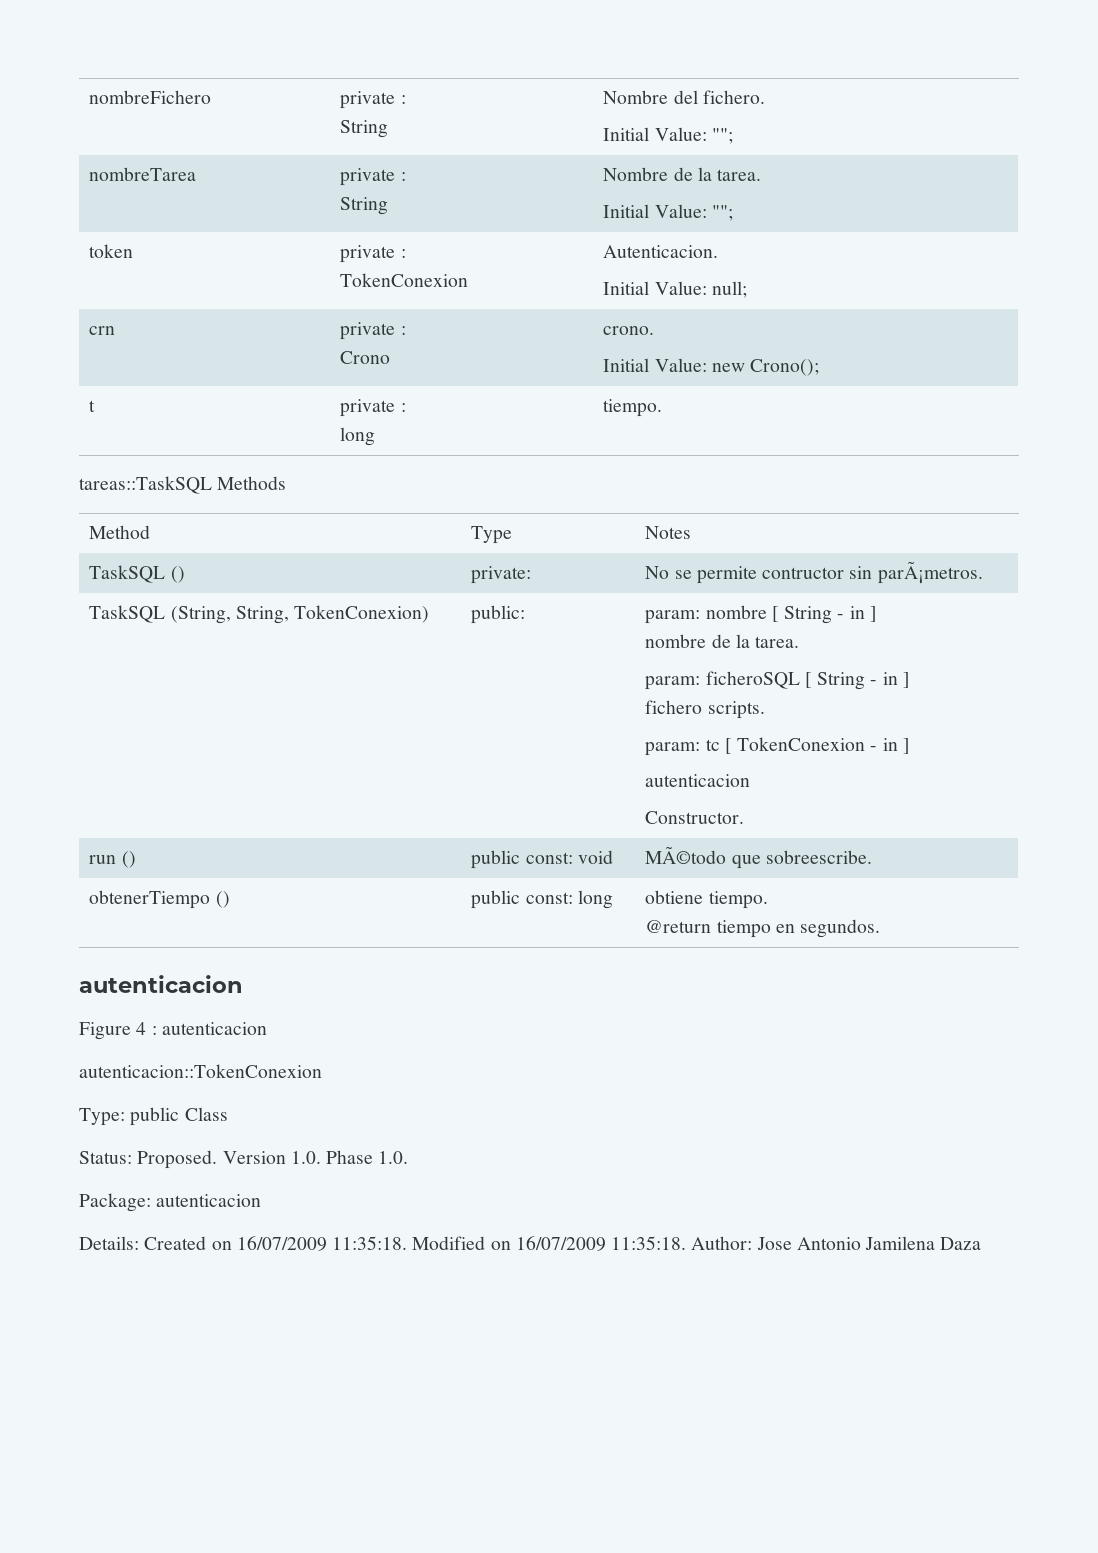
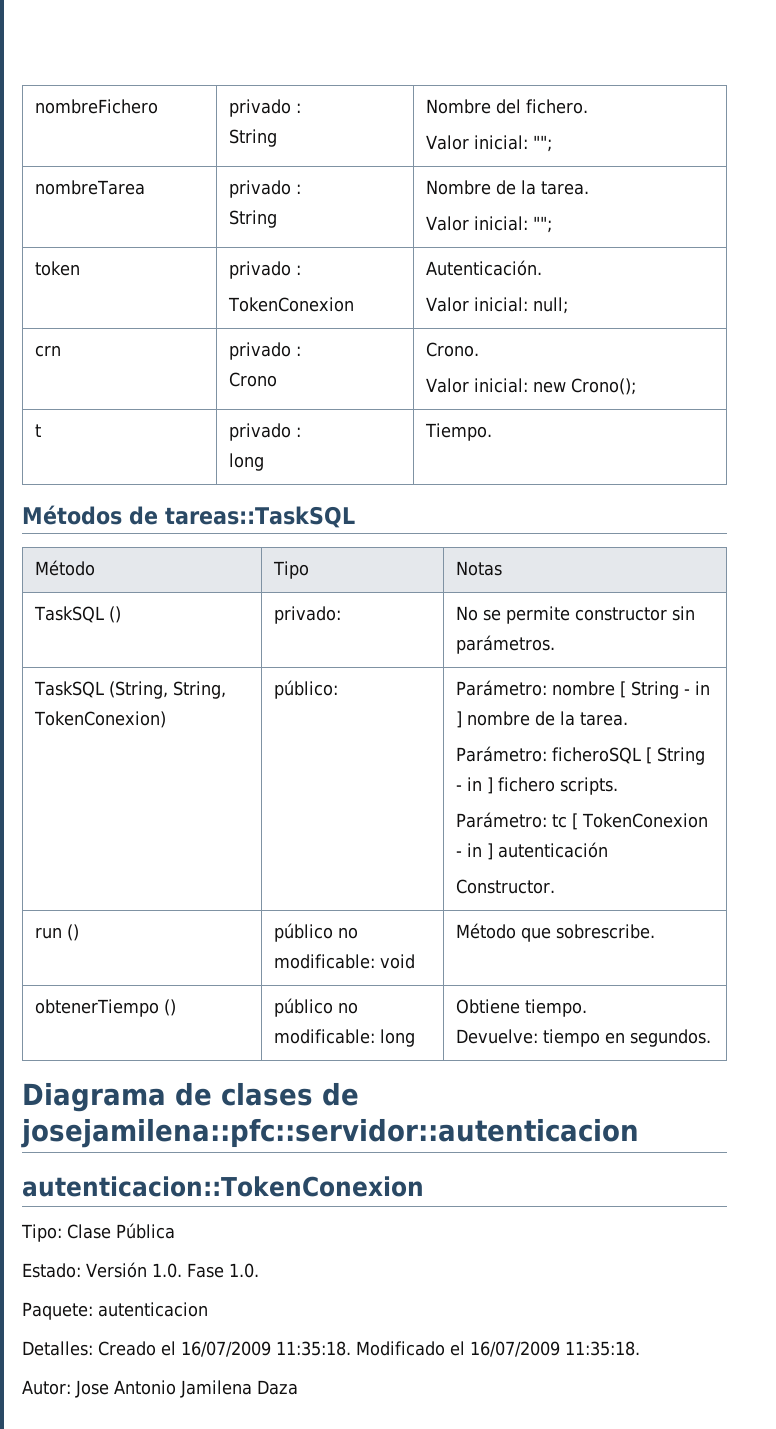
[340,91,396,109] private -> [228,99,291,117] privado
[603,127,707,141] Initial Value: -> [425,135,528,150] Valor inicial:
[340,168,396,186] private -> [228,180,291,198] privado
[603,204,707,218] Initial Value: -> [425,216,528,231] Valor inicial:
[340,245,396,263] private -> [228,261,291,279] privado
[603,245,719,258] [603,281,707,295] Autenticacion. // Initial Value: -> [425,260,542,276] [425,297,528,312] Autenticación. // Valor inicial:
[340,322,396,340] private -> [228,342,291,360] privado
[603,326,655,335] [603,358,707,372] crono. // Initial Value: -> [425,342,479,357] [425,378,528,393] Crono. // Valor inicial:
[340,399,396,417] private -> [228,423,291,441] privado
[603,399,663,417] [79,476,287,494] [89,525,151,539] [471,526,513,544] [645,526,692,539] tiempo. // tareas::TaskSQL Methods // Method | Type | Notes -> [424,423,492,441] [22,505,355,528] [34,560,95,576] [272,561,309,579] [455,561,502,576] Tiempo. // Métodos de tareas::TaskSQL // Método | Tipo | Notas
[471,566,532,584] private: -> [273,606,341,624] privado:
[762,561,983,584] contructor sin parÃ¡metros. -> [574,606,695,621] [455,635,555,654] constructor sin parámetros.
[471,605,526,624] [645,610,701,624] public: | param: -> [273,680,338,699] [455,680,547,696] público: | Parámetro:
(877, 614) // -> (462, 719) none
[645,676,701,690] param: -> [455,746,547,762] Parámetro:
(910, 680) // -> (493, 785) none
[645,742,701,756] param: -> [455,812,547,828] Parámetro:
[645,774,751,787] // autenticacion -> [497,842,608,858] autenticación
[471,850,613,869] [645,846,872,869] public const: void | MÃ©todo que sobreescribe. -> [273,923,358,942] [273,954,415,969] [455,923,655,942] público no modificable: void | Método que sobrescribe.
[471,890,613,909] [645,890,768,909] [645,920,712,933] public const: long | obtiene tiempo. // @return -> [273,998,358,1017] [273,1029,415,1047] [455,999,587,1017] [455,1029,538,1044] público no modificable: long | Obtiene tiempo. // Devuelve:
[79,975,243,993] [79,1022,267,1040] [79,1064,322,1078] [79,1107,228,1126] [79,1150,374,1169] autenticacion // Figure 4 : autenticacion // autenticacion::TokenConexion // Type: public Class // Status: Proposed. Version 1.0. Phase -> [22,1082,359,1112] [21,1118,639,1148] [22,1176,424,1197] [21,1223,175,1242] [22,1262,224,1278] Diagrama de clases de josejamilena::pfc::servidor::autenticacion // autenticacion::TokenConexion // Tipo: Clase Pública // Estado: Versión 1.0. Fase
[79,1193,262,1212] [79,1236,753,1251] Package: autenticacion // Details: Created on 16/07/2009 11:35:18. Modified on 16/07/2009 11:35:18. Author: -> [22,1302,208,1320] [22,1341,640,1357] [22,1380,71,1395] Paquete: autenticacion // Detalles: Creado el 16/07/2009 11:35:18. Modificado el 16/07/2009 11:35:18. // Autor:

